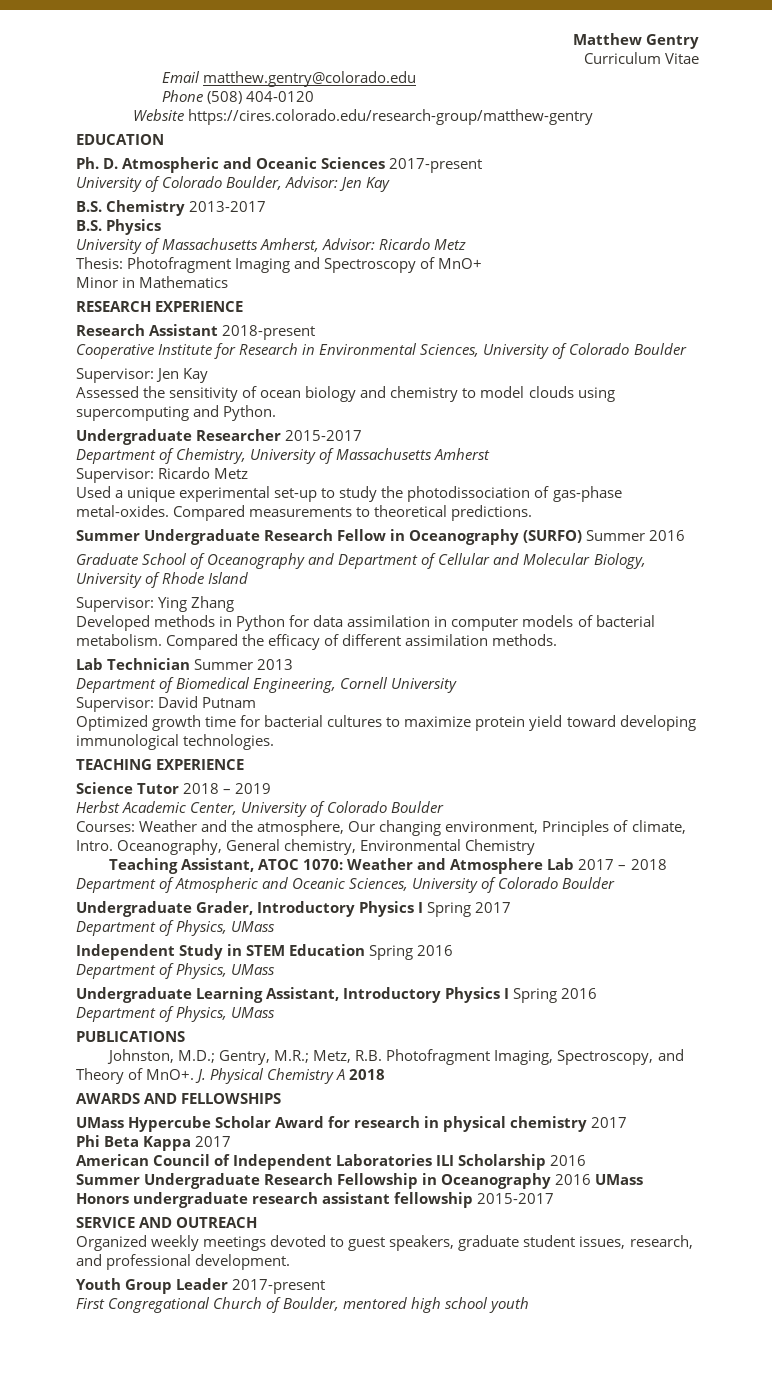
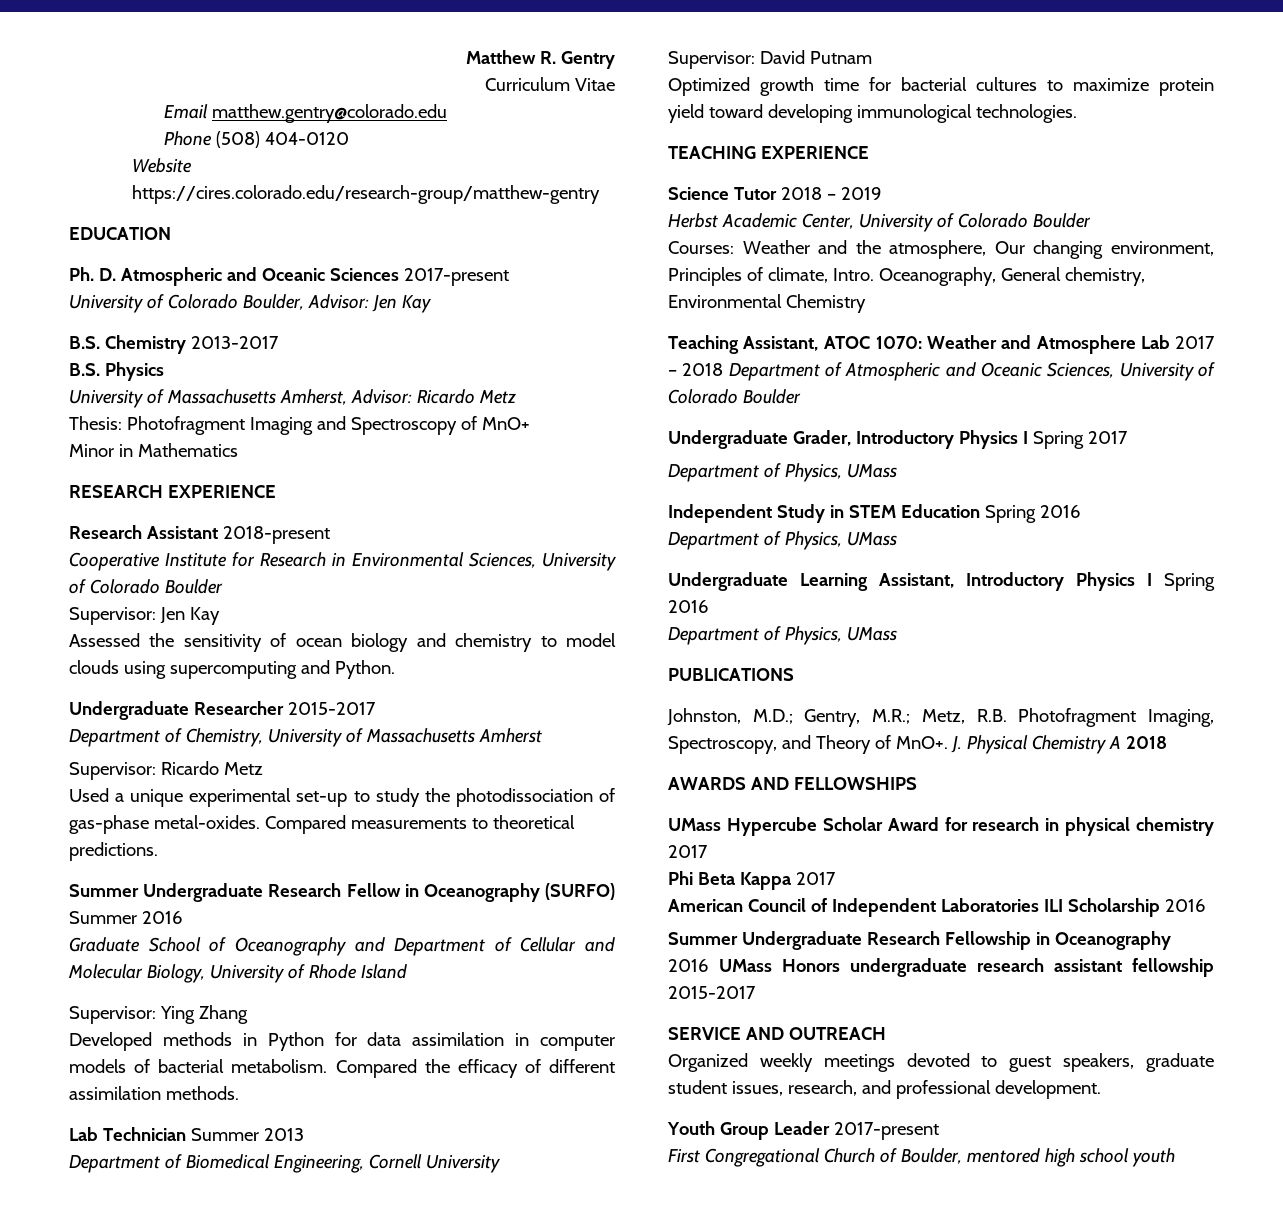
(642, 39) none -> [540,51,557,64] R.

